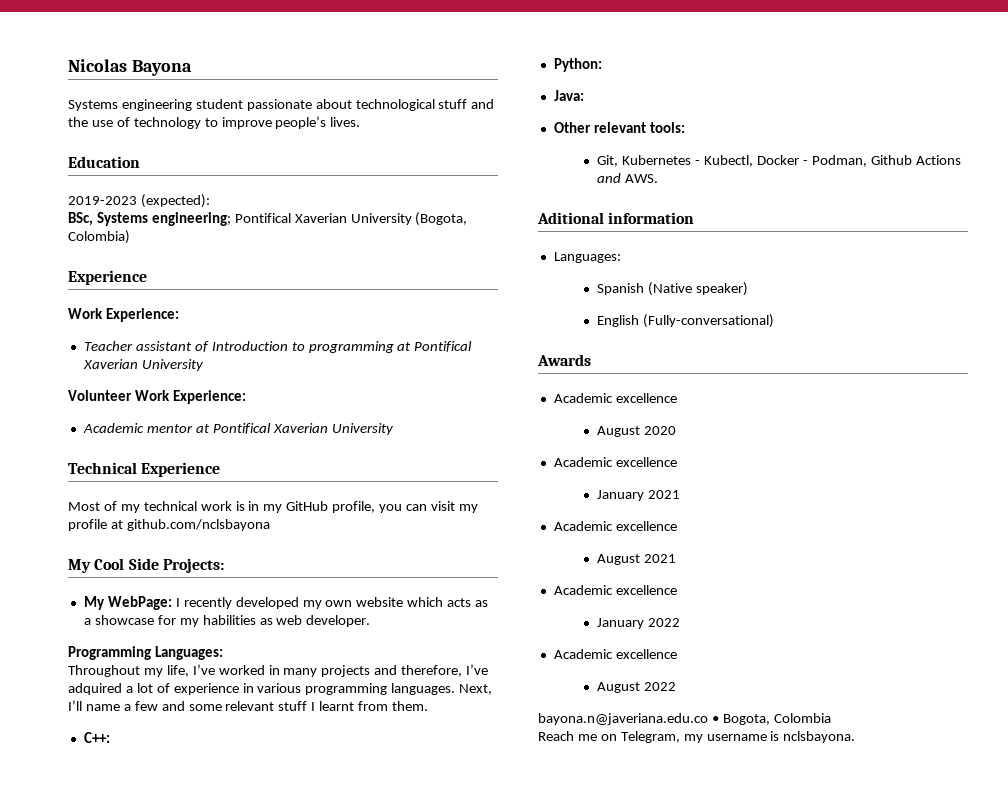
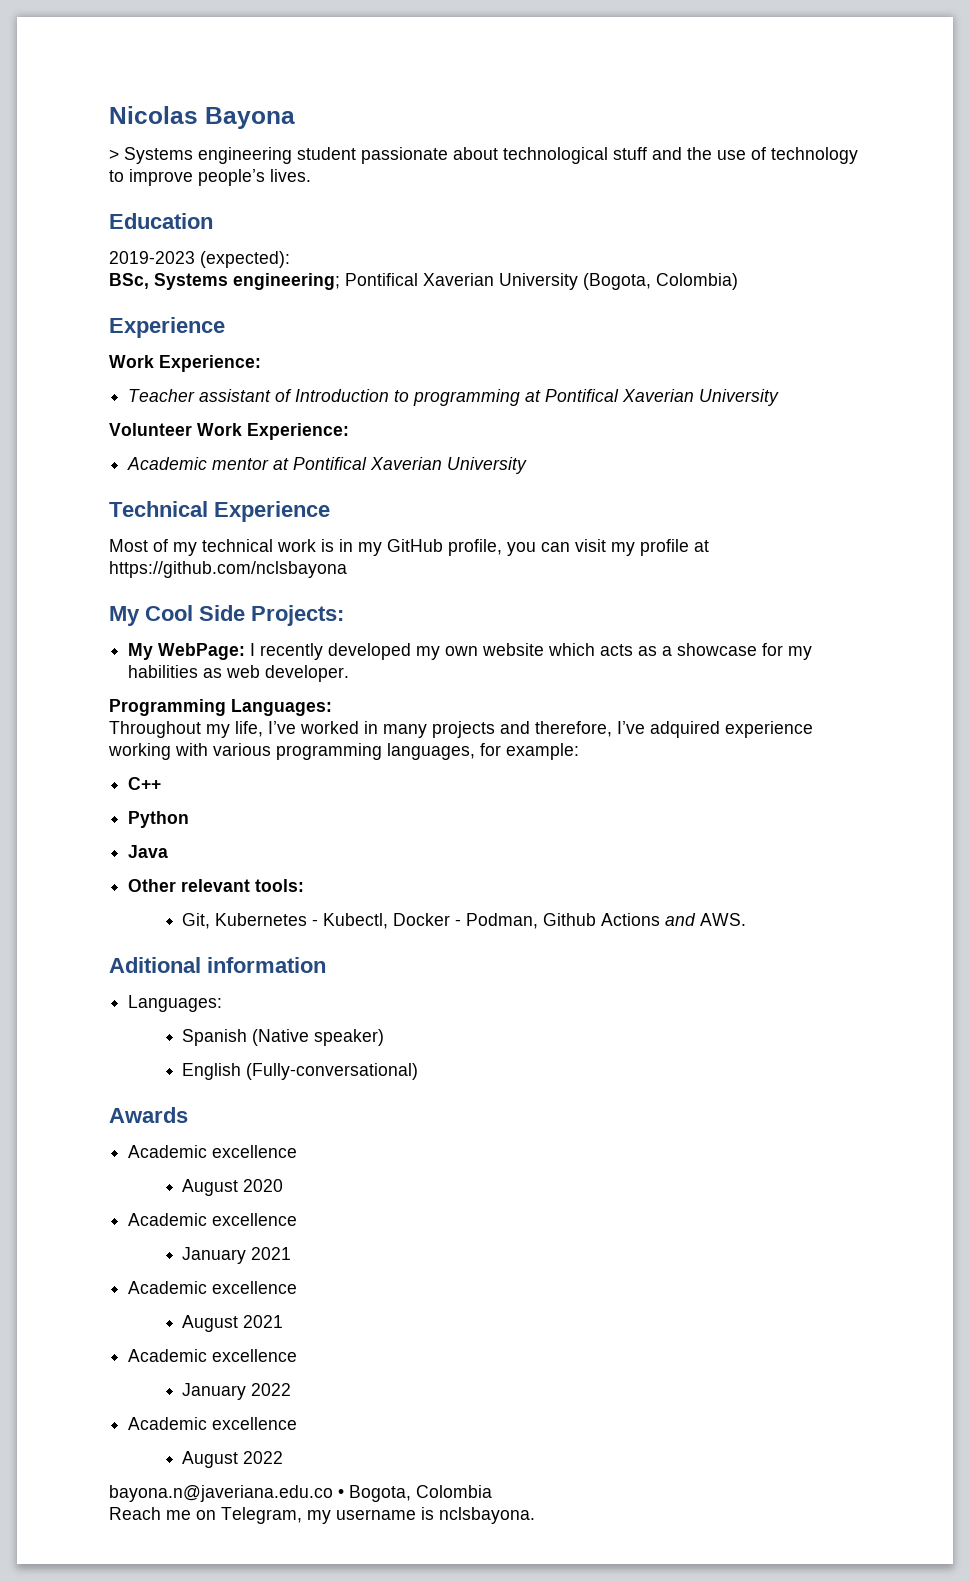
(192, 68) none -> [109,149,119,160] >
[126,519,270,531] github.com/nclsbayona -> [109,561,347,578] https://github.com/nclsbayona
[125,683,493,695] [68,700,429,711] [83,732,110,743] [553,58,602,72] [553,90,584,101] a lot of experience in various programming languages. Next, I’ll name a few and some relevant stuff I learnt from them. // C++: // Python: // Java: -> [725,721,813,738] [108,743,579,760] [128,777,162,790] [128,811,190,828] [128,845,169,858] experience working with various programming languages, for example: // C++ // Python // Java

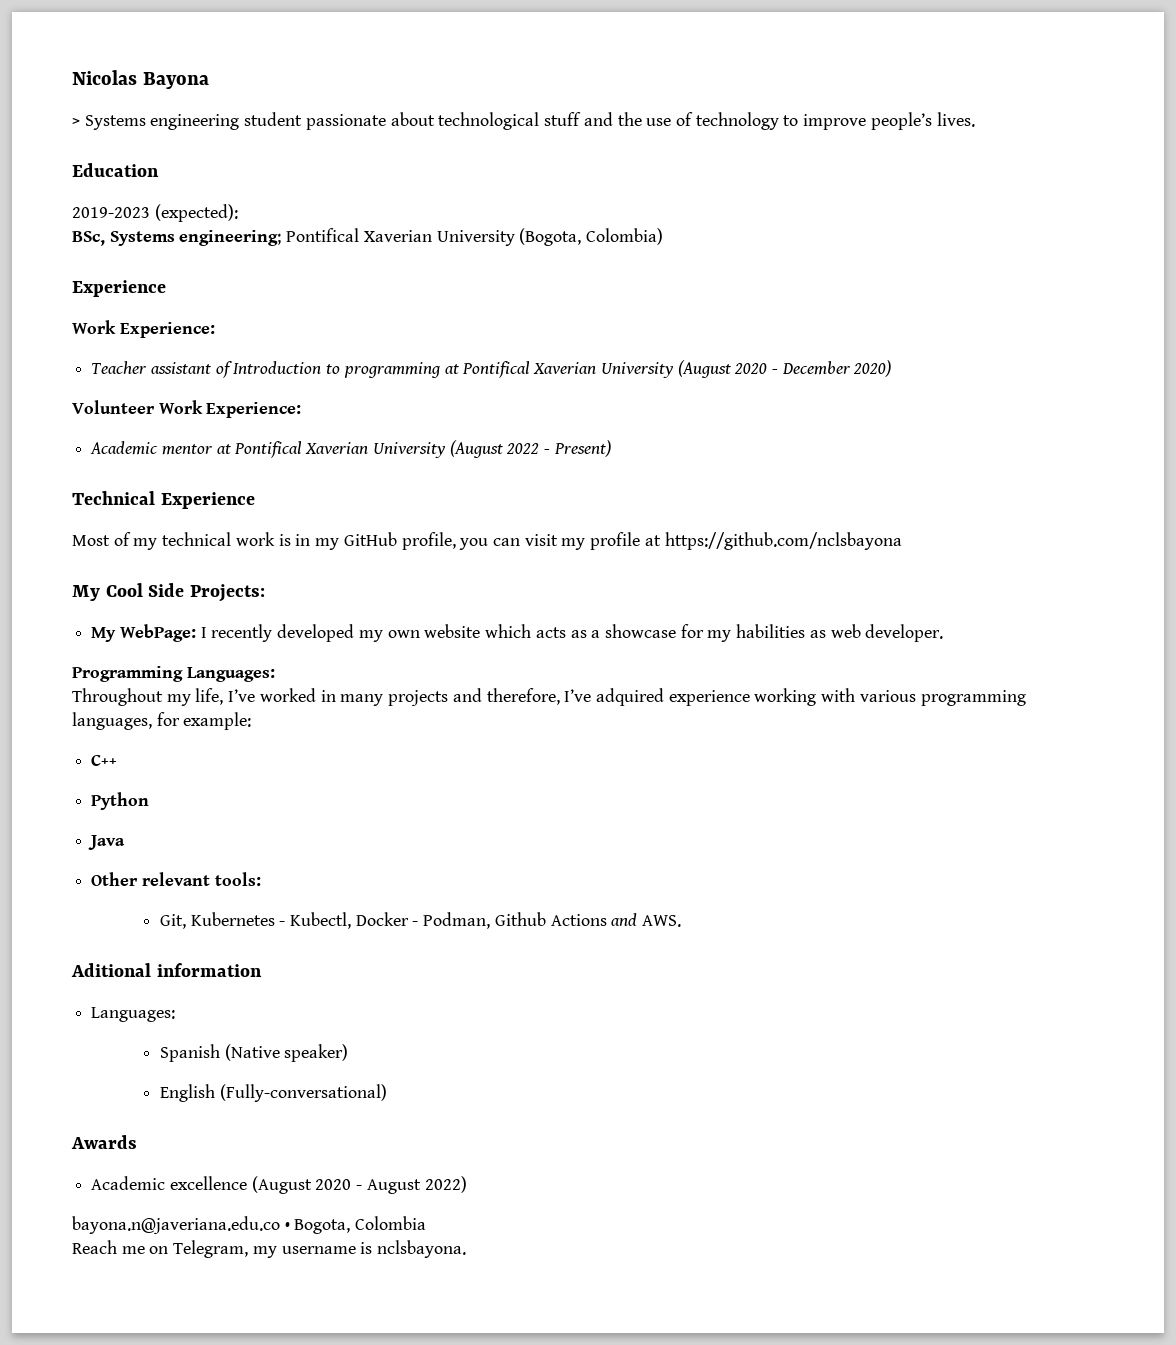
(780, 397) none -> [677,360,892,378] (August 2020 - December 2020)
(528, 465) none -> [449,440,611,458] (August 2022 - Present)
[182,1179,284,1196] [128,1213,298,1226] [182,1247,292,1264] [128,1281,298,1294] [182,1315,284,1332] [128,1349,298,1362] [182,1383,292,1400] [128,1417,298,1430] [182,1451,284,1468] // August 2020 // Academic excellence // January 2021 // Academic excellence // August 2021 // Academic excellence // January 2022 // Academic excellence // August 2022 -> [251,1176,467,1194] (August 2020 - August 2022)

